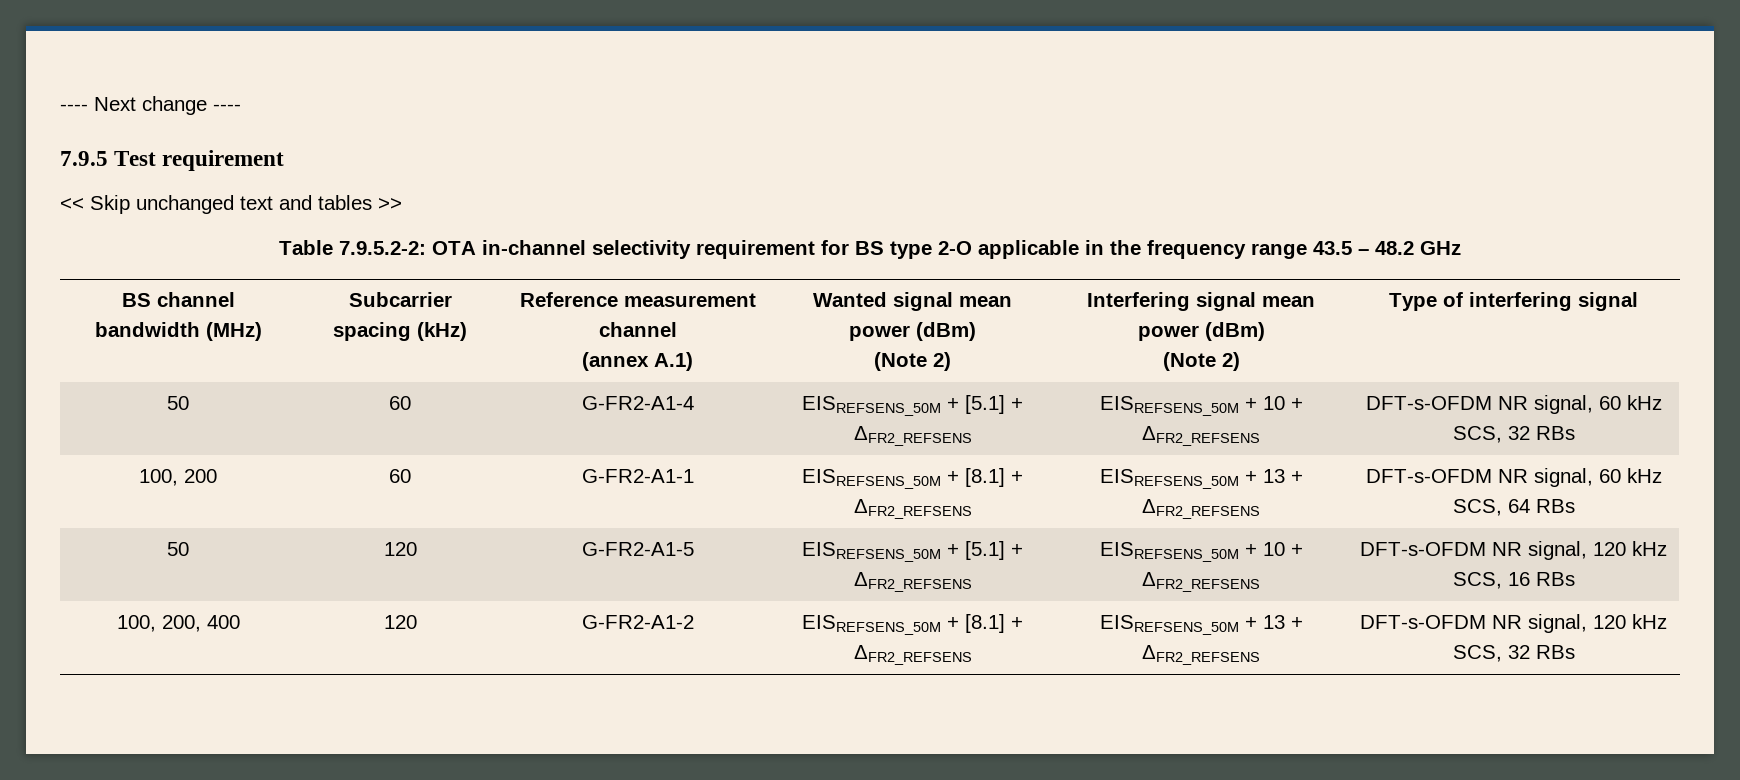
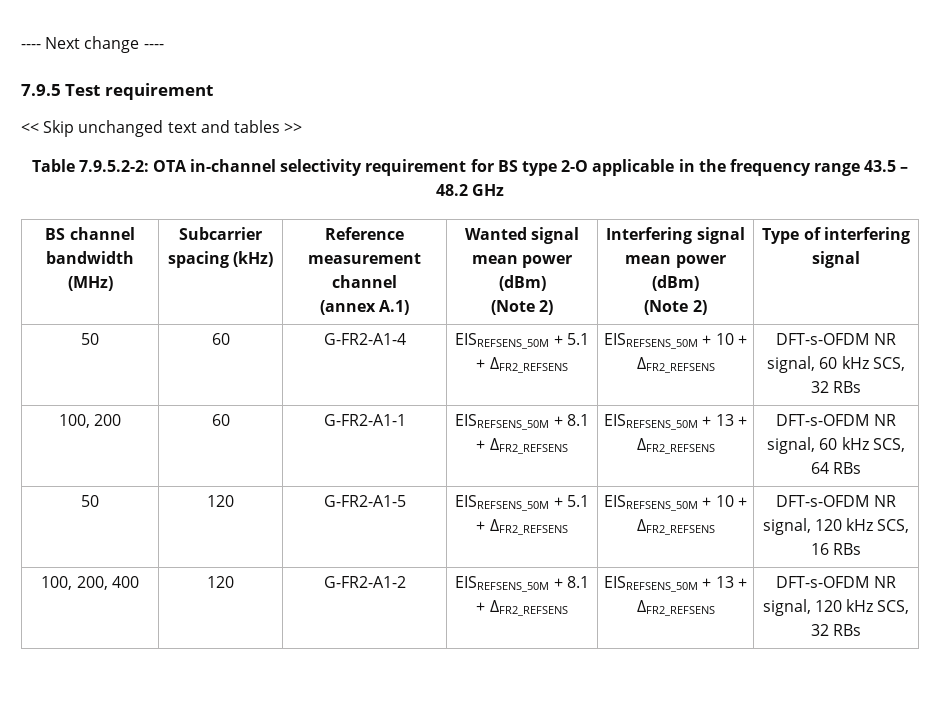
[965,395,1005,414] [5.1] -> [566,333,589,345] 5.1
[965,468,1005,487] [8.1] -> [566,414,589,426] 8.1
[965,541,1005,560] [5.1] -> [566,495,589,507] 5.1
[965,614,1005,633] [8.1] -> [566,576,589,588] 8.1

